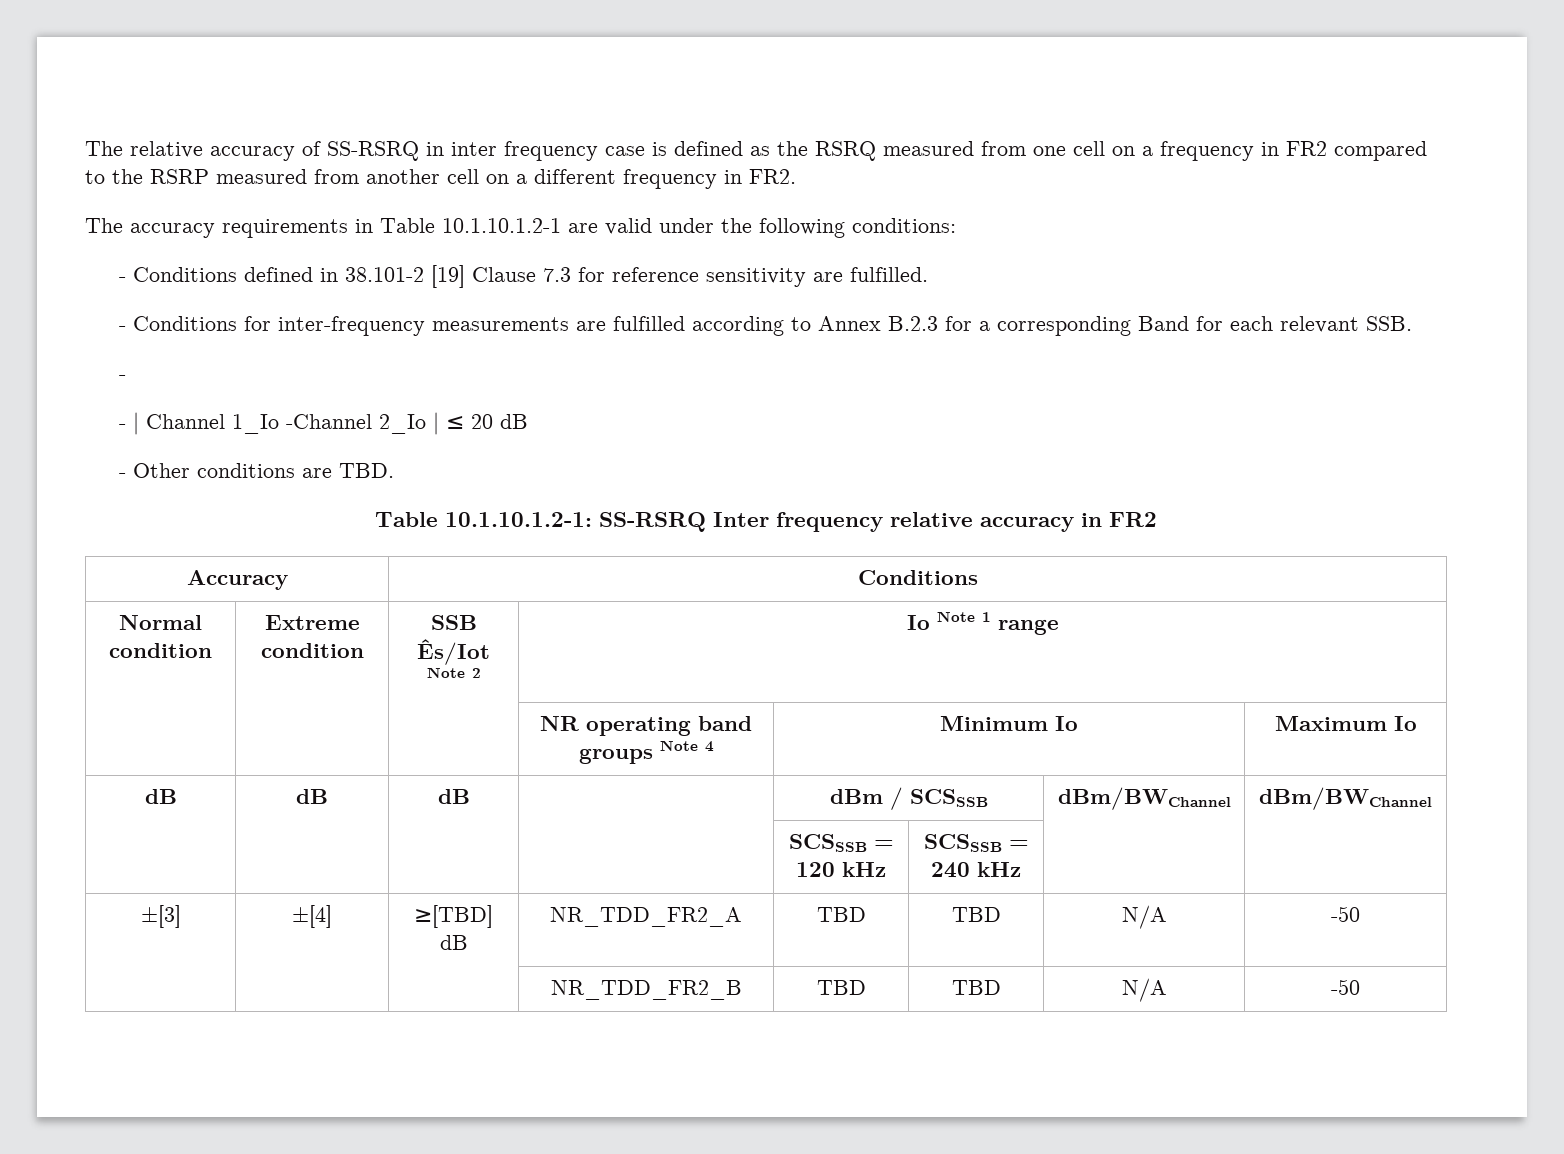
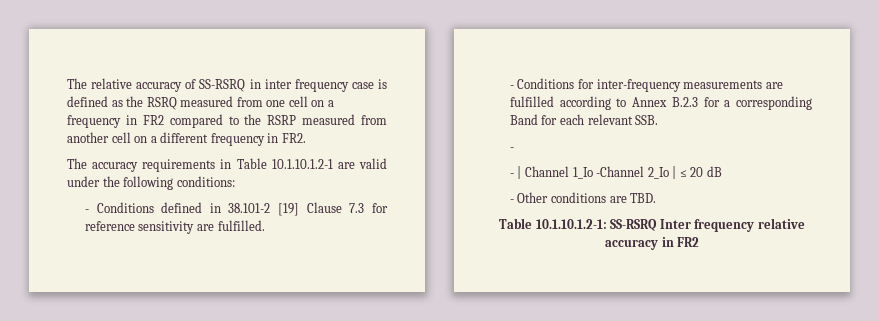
[186,570,288,590] [857,570,978,585] [119,615,202,630] [109,643,212,658] [264,615,360,630] [260,643,364,658] [430,615,477,630] [417,639,490,665] [426,667,481,678] [906,611,1059,635] [540,716,752,736] [578,740,714,764] [940,716,1078,731] [1274,716,1417,731] [144,789,177,804] [296,789,328,804] [437,789,470,804] [829,787,988,810] [1057,787,1231,810] [1259,787,1432,810] [788,834,894,852] [796,862,886,877] [923,834,1029,852] [931,862,1021,878] [140,905,181,928] [292,905,332,928] [414,905,493,928] [439,935,468,950] [550,907,742,927] [816,907,866,922] [951,907,1001,922] [1121,905,1167,929] [1331,906,1360,922] [550,980,742,1000] [816,980,866,995] [951,980,1001,995] [1121,978,1167,1002] [1331,979,1360,995] // Accuracy | Conditions // Normal condition | Extreme condition | SSB Ês/Iot Note 2 | Io Note 1 range // | | | NR operating band groups Note 4 | Minimum Io | Maximum Io // dB | dB | dB | | dBm / SCSSSB | dBm/BWChannel | dBm/BWChannel // | | | | SCSSSB = 120 kHz | SCSSSB = 240 kHz | | // ±[3] | ±[4] | ≥[TBD] dB | NR_TDD_FR2_A | TBD | TBD | N/A | -50 // | | | NR_TDD_FR2_B | TBD | TBD | N/A | -50 -> (700, 242) none

